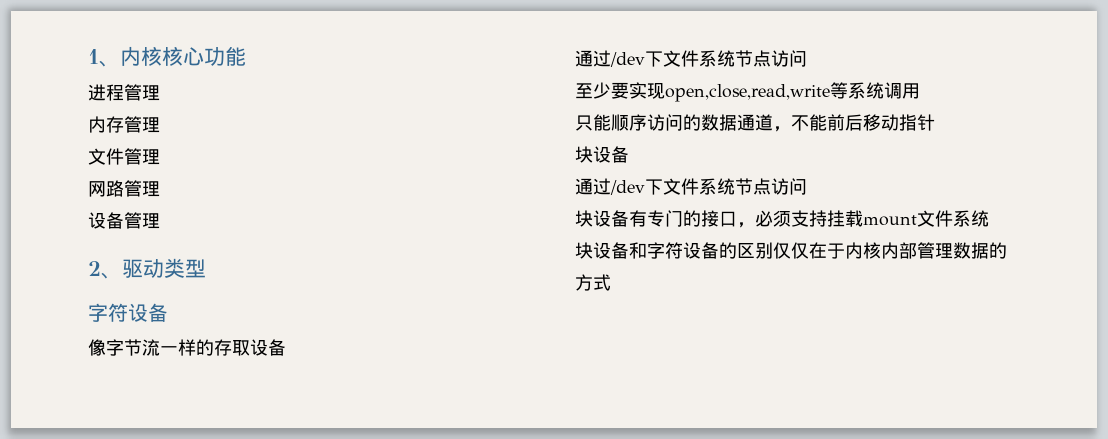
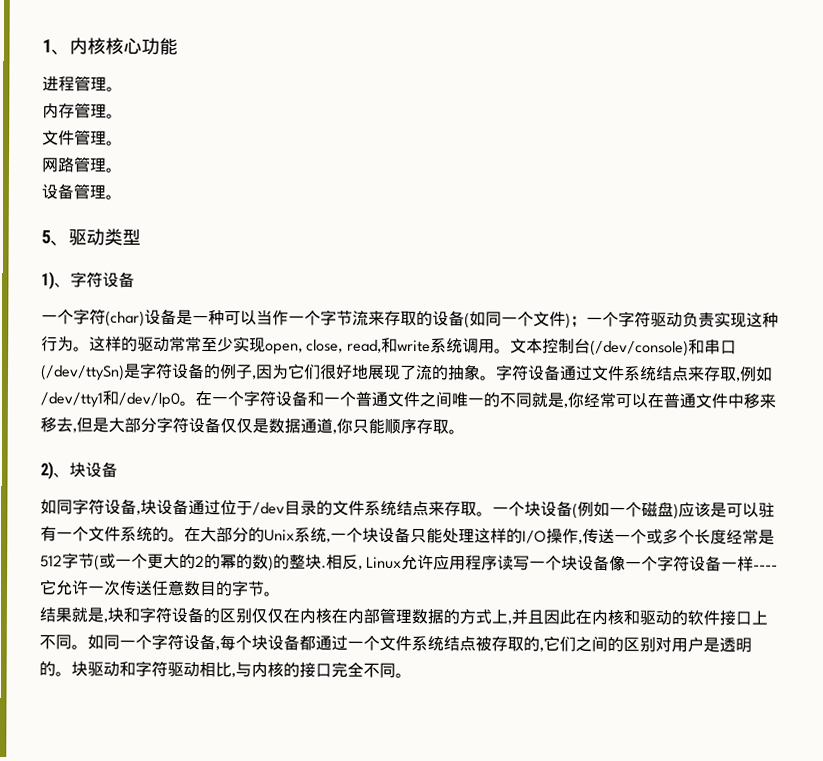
(160, 93) none -> [106,86,123,92] 。
(160, 125) none -> [106,113,123,119] 。
(160, 157) none -> [106,140,123,146] 。
(160, 189) none -> [105,167,122,173] 。
[88,261,101,276] // 2 -> [105,194,122,200] [41,230,51,244] 。 // 5
(206, 268) none -> [41,271,71,290] 1)、
[88,339,286,356] [575,50,807,67] [575,82,920,102] [575,114,935,132] [575,146,629,163] [575,178,807,195] [575,210,989,228] [575,242,629,259] 像字节流一样的存取设备 // 通过/dev下文件系统节点访问 // 至少要实现open,close,read,write等系统调用 // 只能顺序访问的数据通道，不能前后移动指针 // 块设备 // 通过/dev下文件系统节点访问 // 块设备有专门的接口，必须支持挂载mount文件系统 // 块设备 -> [41,308,779,329] [41,336,737,357] [40,362,773,382] [40,390,776,409] [40,416,465,435] [40,461,118,480] [40,498,775,520] [40,526,775,545] [40,552,779,572] [39,579,281,597] [39,607,124,623] 一个字符(char)设备是一种可以当作一个字节流来存取的设备(如同一个文件)；一个字符驱动负责实现这种行为。这样的驱动常常至少实现open, close, read,和write系统调用。文本控制台(/dev/console)和串口(/dev/ttySn)是字符设备的例子,因为它们很好地展现了流的抽象。字符设备通过文件系统结点来存取,例如/dev/tty1和/dev/lp0。在一个字符设备和一个普通文件之间唯一的不同就是,你经常可以在普通文件中移来移去,但是大部分字符设备仅仅是数据通道,你只能顺序存取。 // 2)、块设备 // 如同字符设备,块设备通过位于/dev目录的文件系统结点来存取。一个块设备(例如一个磁盘)应该是可以驻有一个文件系统的。在大部分的Unix系统,一个块设备只能处理这样的I/O操作,传送一个或多个长度经常是512字节(或一个更大的2的幂的数)的整块.相反, Linux允许应用程序读写一个块设备像一个字符设备一样----它允许一次传送任意数目的字节。 // 结果就是,块
[827,242,881,259] 于内核 -> [299,608,348,624] 内核在
(611, 282) none -> [491,608,768,626] [39,633,752,653] [39,660,412,679] 上,并且因此在内核和驱动的软件接口上不同。如同一个字符设备,每个块设备都通过一个文件系统结点被存取的,它们之间的区别对用户是透明的。块驱动和字符驱动相比,与内核的接口完全不同。

